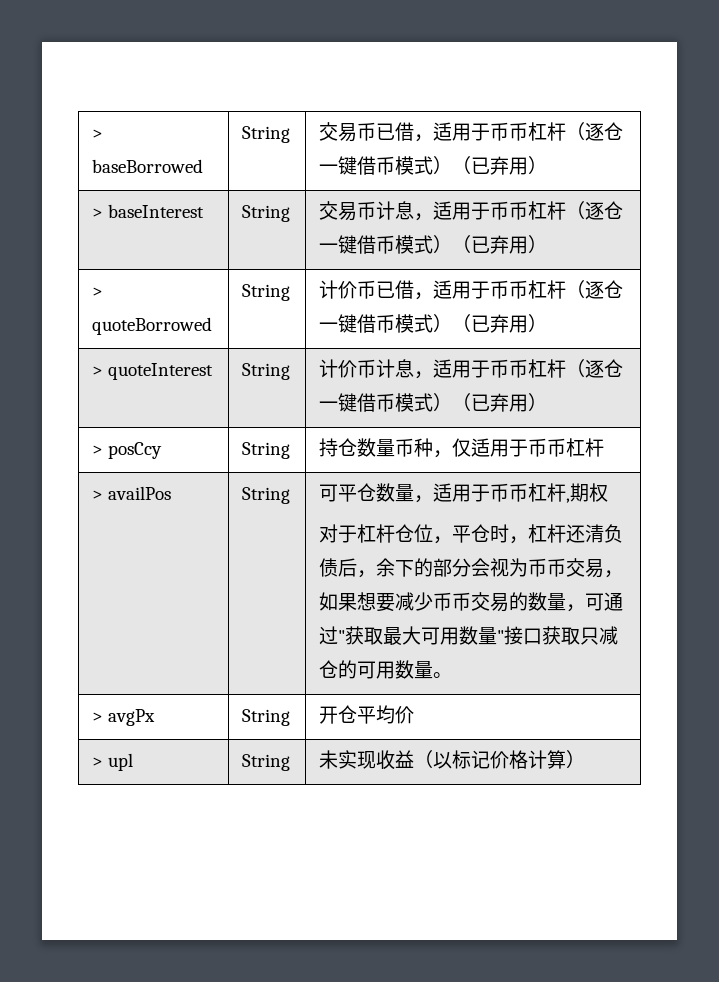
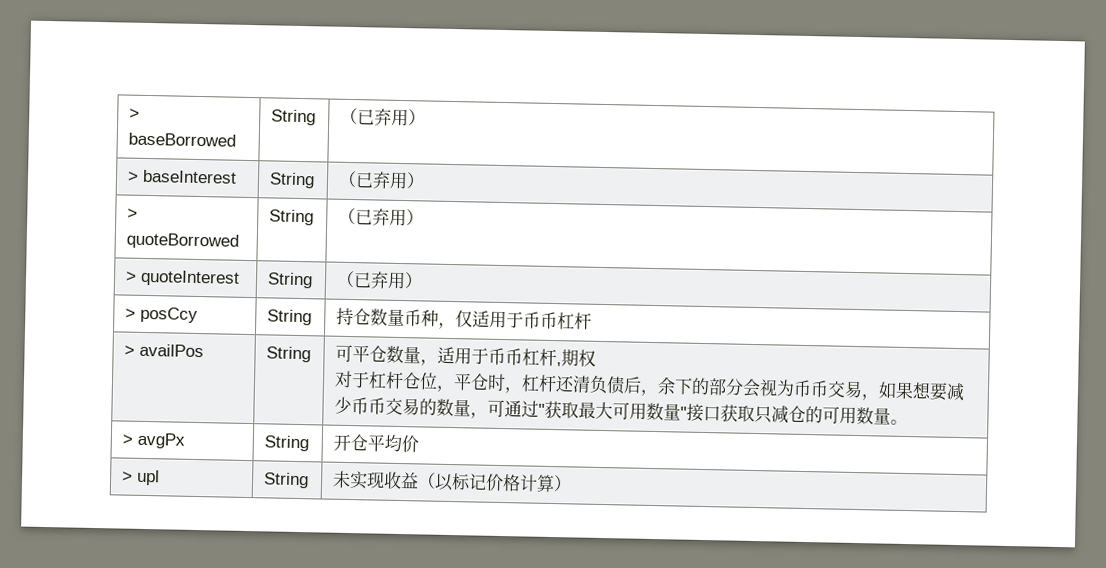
[319,122,624,142] [319,156,453,175] 交易币已借，适用于币币杠杆（逐仓一键借币模式） -> (316, 117) none
[319,201,624,221] [319,235,453,254] 交易币计息，适用于币币杠杆（逐仓一键借币模式） -> (315, 180) none
[319,280,624,300] [319,314,453,333] 计价币已借，适用于币币杠杆（逐仓一键借币模式） -> (314, 217) none
[319,359,624,379] [319,393,453,412] 计价币计息，适用于币币杠杆（逐仓一键借币模式） -> (313, 280) none

